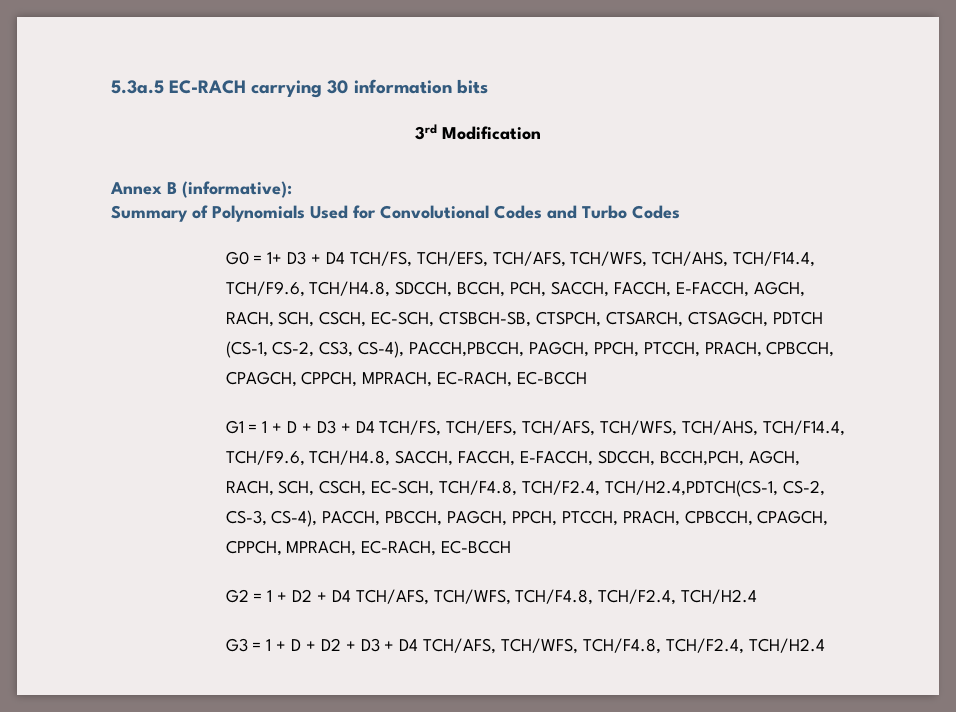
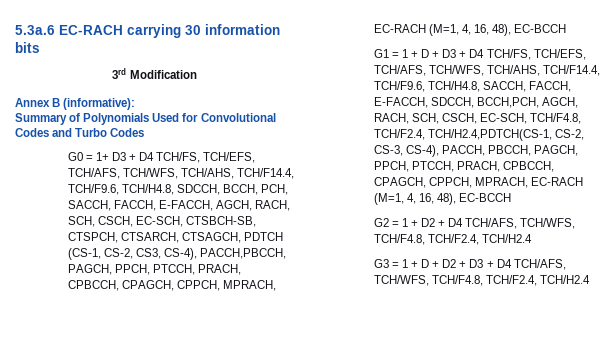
[111,80,164,94] 5.3a.5 -> [15,25,55,35] 5.3a.6
[437,371,513,387] EC-RACH, -> [373,24,512,36] EC-RACH (M=1, 4, 16, 48),
[361,540,437,556] EC-RACH, -> [530,177,583,186] [373,193,456,205] EC-RACH (M=1, 4, 16, 48),

